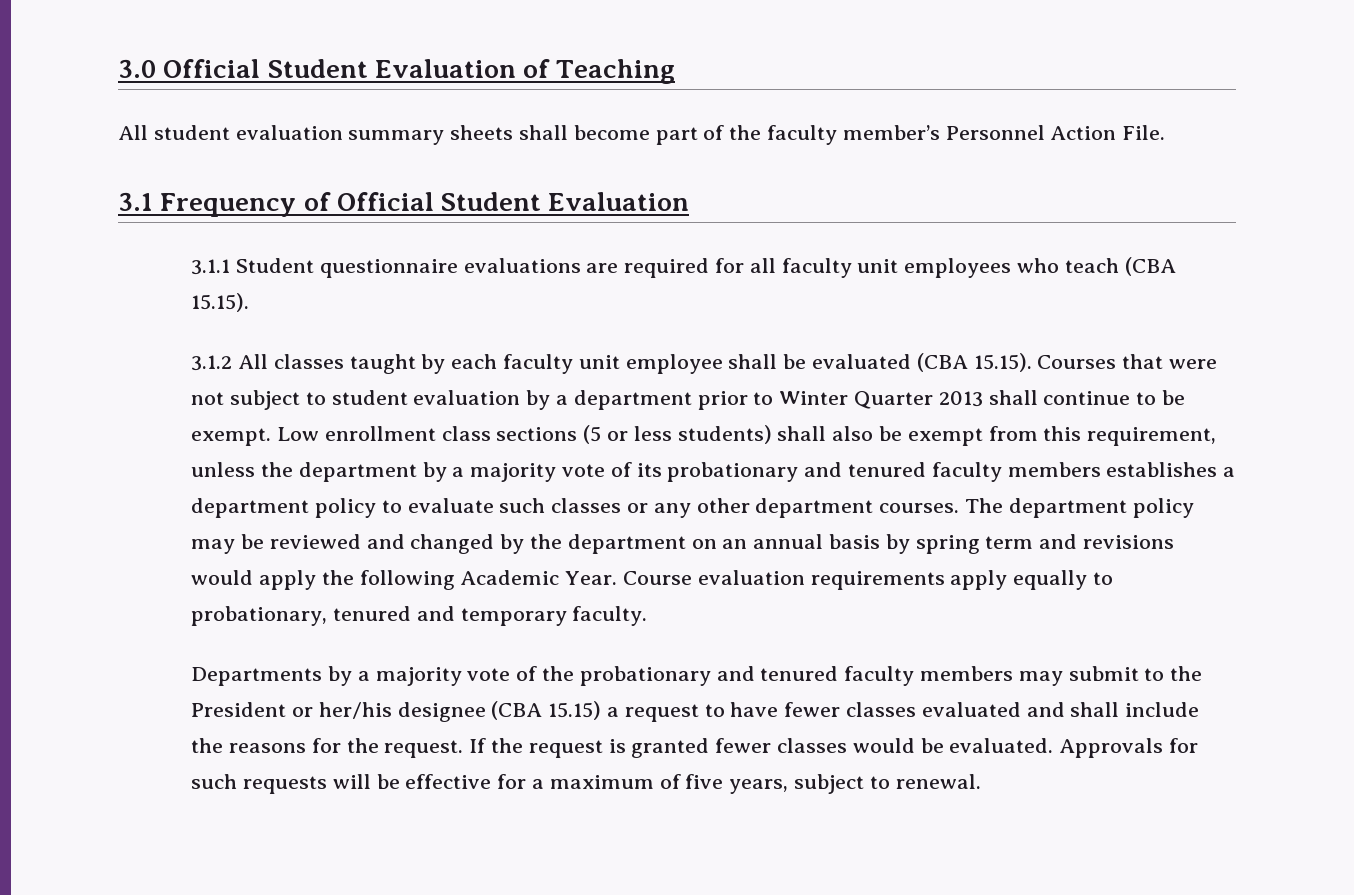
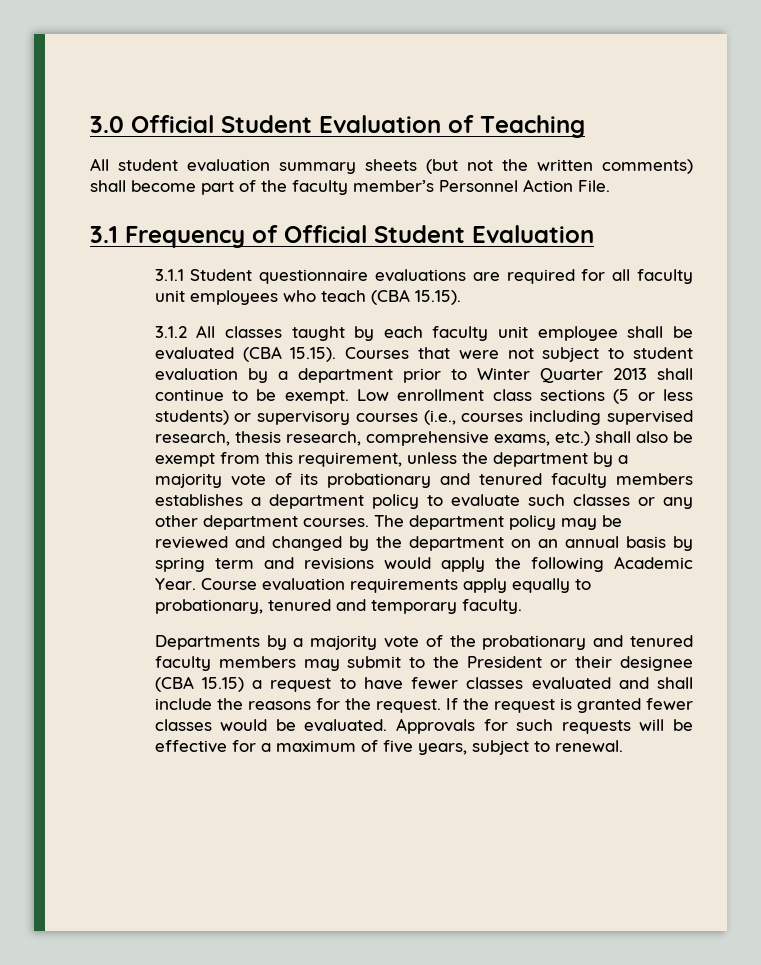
(514, 132) none -> [426,159,693,174] (but not the written comments)
(772, 434) none -> [234,410,693,425] [154,431,590,446] or supervisory courses (i.e., courses including supervised research, thesis research, comprehensive exams, etc.)
[318,702,392,719] her/his -> [575,656,613,668] their

